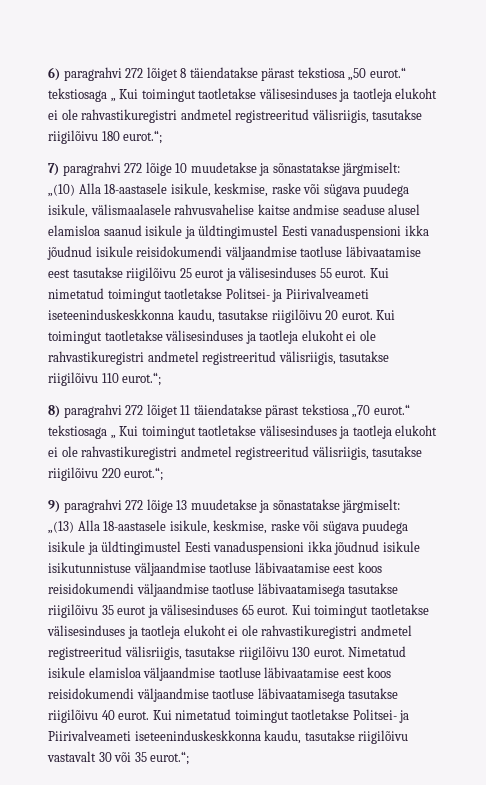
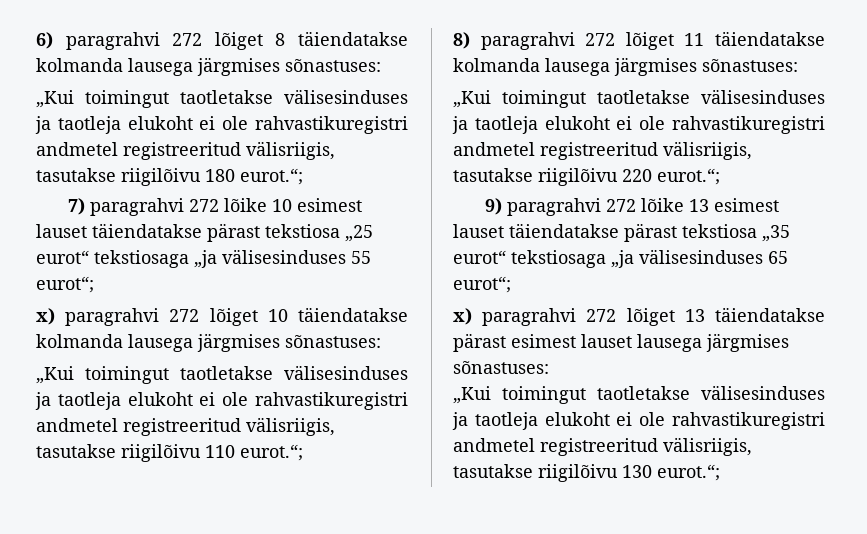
[261,67,406,81] [48,88,139,102] pärast tekstiosa „50 eurot.“ tekstiosaga „ Kui -> [36,57,381,76] [36,90,74,108] kolmanda lausega järgmises sõnastuses: // „Kui
[145,162,401,176] [48,183,410,197] [48,204,421,218] [48,225,429,239] [47,246,421,260] [48,267,389,281] [48,288,369,302] [48,309,396,323] lõige 10 muudetakse ja sõnastatakse järgmiselt: // „(10) Alla 18-aastasele isikule, keskmise, raske või sügava puudega isikule, välismaalasele rahvusvahelise kaitse andmise seaduse alusel elamisloa saanud isikule ja üldtingimustel Eesti vanaduspensioni ikka jõudnud isikule reisidokumendi väljaandmise taotluse läbivaatamise eest tasutakse riigilõivu 25 eurot ja välisesinduses 55 eurot. Kui nimetatud toimingut taotletakse Politsei- ja Piirivalveameti iseteeninduskeskkonna kaudu, tasutakse riigilõivu 20 eurot. Kui -> [223,198,362,212] [36,223,373,242] [36,249,371,268] [36,276,94,293] [36,307,408,326] [36,333,381,352] [36,366,74,384] lõike 10 esimest lauset täiendatakse pärast tekstiosa „25 eurot“ tekstiosaga „ja välisesinduses 55 eurot“; // x) paragrahvi 272 lõiget 10 täiendatakse kolmanda lausega järgmises sõnastuses: // „Kui
[265,404,410,418] [48,425,139,439] pärast tekstiosa „70 eurot.“ tekstiosaga „ Kui -> [453,57,798,76] [453,90,491,108] kolmanda lausega järgmises sõnastuses: // „Kui
[146,499,401,513] [48,520,409,534] [48,541,420,555] [48,562,382,576] [48,583,399,597] [48,604,311,618] lõige 13 muudetakse ja sõnastatakse järgmiselt: // „(13) Alla 18-aastasele isikule, keskmise, raske või sügava puudega isikule ja üldtingimustel Eesti vanaduspensioni ikka jõudnud isikule isikutunnistuse väljaandmise taotluse läbivaatamise eest koos reisidokumendi väljaandmise taotluse läbivaatamisega tasutakse riigilõivu 35 eurot ja välisesinduses 65 eurot. Kui -> [640,198,779,212] [453,223,790,242] [453,249,788,268] [453,276,511,293] [453,307,825,326] [453,333,789,352] [453,361,549,374] [453,386,491,404] lõike 13 esimest lauset täiendatakse pärast tekstiosa „35 eurot“ tekstiosaga „ja välisesinduses 65 eurot“; // x) paragrahvi 272 lõiget 13 täiendatakse pärast esimest lauset lausega järgmises sõnastuses: // „Kui
[313,646,407,657] [48,667,392,681] [48,688,399,702] [48,709,410,723] [48,730,409,744] [47,751,147,762] eurot. Nimetatud isikule elamisloa väljaandmise taotluse läbivaatamise eest koos reisidokumendi väljaandmise taotluse läbivaatamisega tasutakse riigilõivu 40 eurot. Kui nimetatud toimingut taotletakse Politsei- ja Piirivalveameti iseteeninduskeskkonna kaudu, tasutakse riigilõivu vastavalt 30 või 35 -> (652, 471) none

